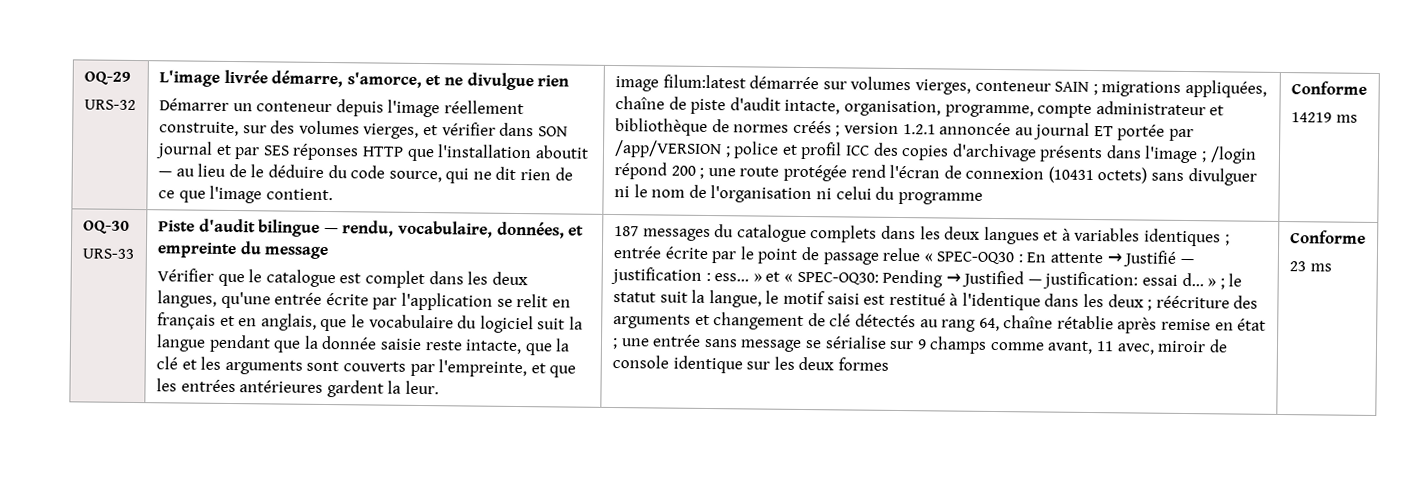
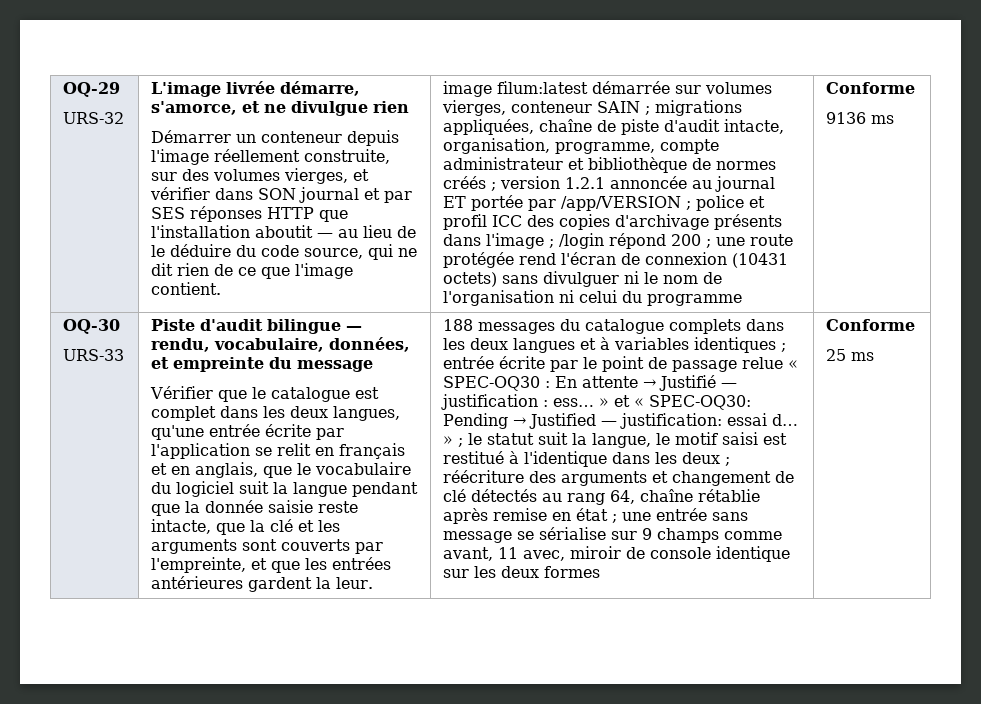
[1290,112,1332,123] 14219 -> [826,112,867,124] 9136
[613,226,639,237] 187 -> [443,319,474,331] 188
[1288,261,1306,272] 23 -> [826,349,847,361] 25

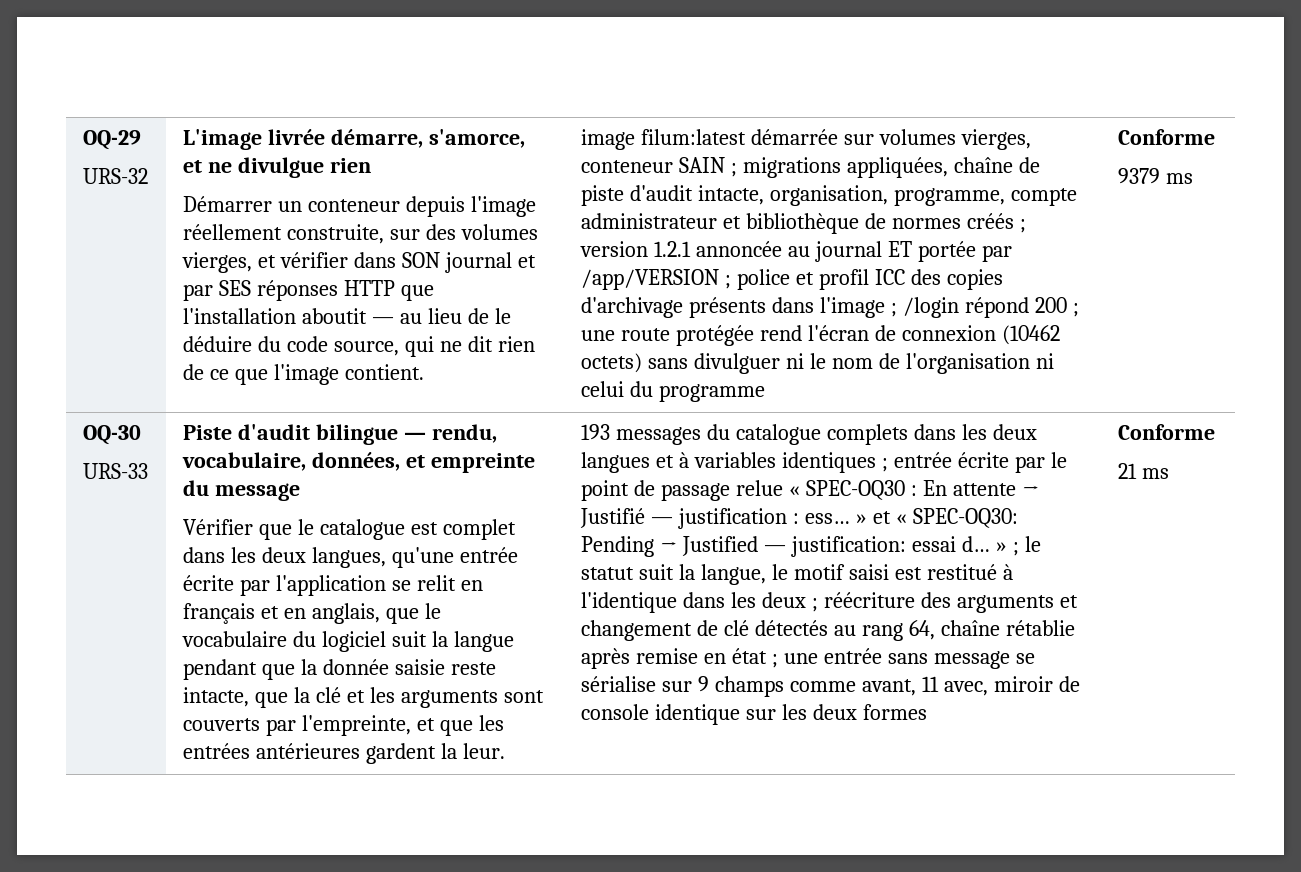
[732,253,789,268] (10431 -> [1001,325,1060,345] (10462
[826,112,867,124] 9136 -> [1118,168,1161,184] 9379
[443,319,474,331] 188 -> [581,424,611,440] 193
[826,349,847,361] 25 -> [1118,463,1138,479] 21

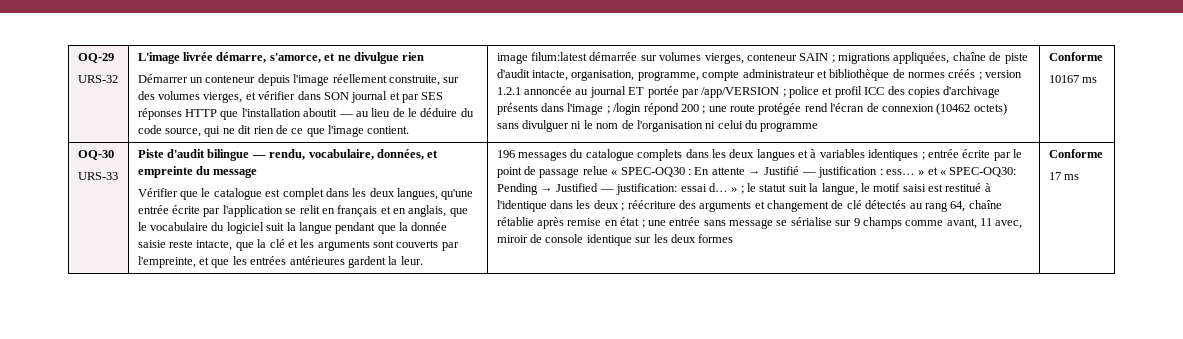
[1118,168,1161,184] 9379 -> [1048,75,1079,83] 10167
[581,424,611,440] 193 -> [496,150,515,158] 196
[1118,463,1138,479] 21 -> [1048,172,1061,180] 17

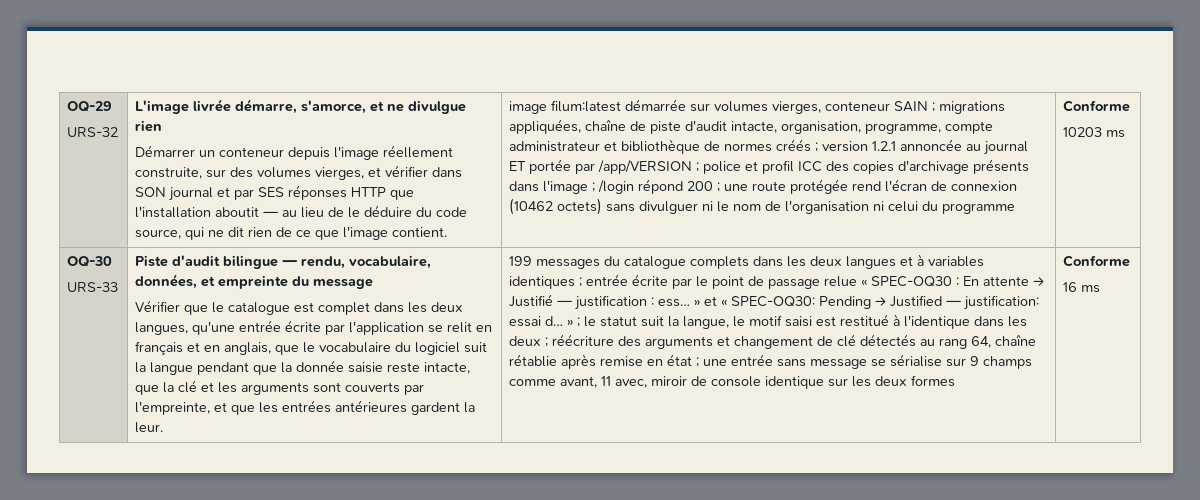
[1048,75,1079,83] 10167 -> [1063,127,1103,137] 10203
[496,150,515,158] 196 -> [509,256,533,266] 199
[1048,172,1061,180] 17 -> [1063,282,1078,292] 16

